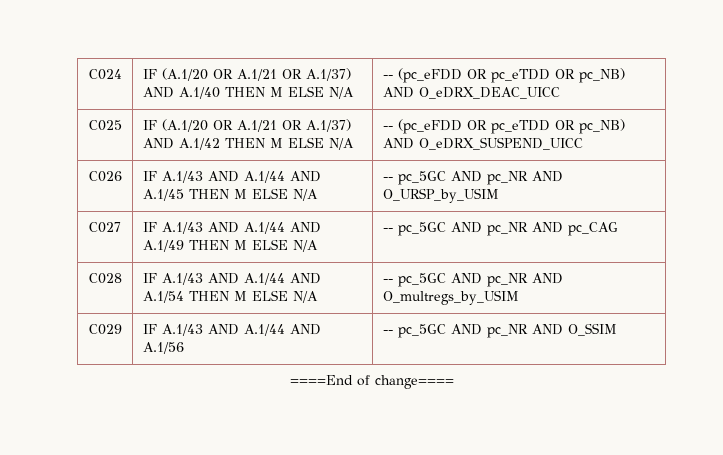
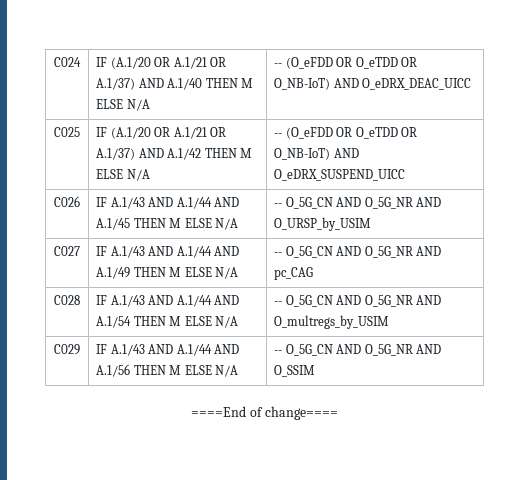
[397,68,625,83] (pc_eFDD OR pc_eTDD OR pc_NB) -> [285,57,417,69] [274,78,331,90] (O_eFDD OR O_eTDD OR O_NB-IoT)
[397,119,625,134] (pc_eFDD OR pc_eTDD OR pc_NB) -> [285,127,417,139] [274,148,331,160] (O_eFDD OR O_eTDD OR O_NB-IoT)
[397,171,528,185] pc_5GC AND pc_NR -> [285,197,413,209] O_5G_CN AND O_5G_NR
[397,222,528,236] pc_5GC AND pc_NR -> [285,246,413,258] O_5G_CN AND O_5G_NR
[397,273,528,287] pc_5GC AND pc_NR -> [285,295,413,307] O_5G_CN AND O_5G_NR
[382,324,528,338] | -- pc_5GC AND pc_NR -> [133,365,238,377] [274,344,413,356] THEN M ELSE N/A | -- O_5G_CN AND O_5G_NR

